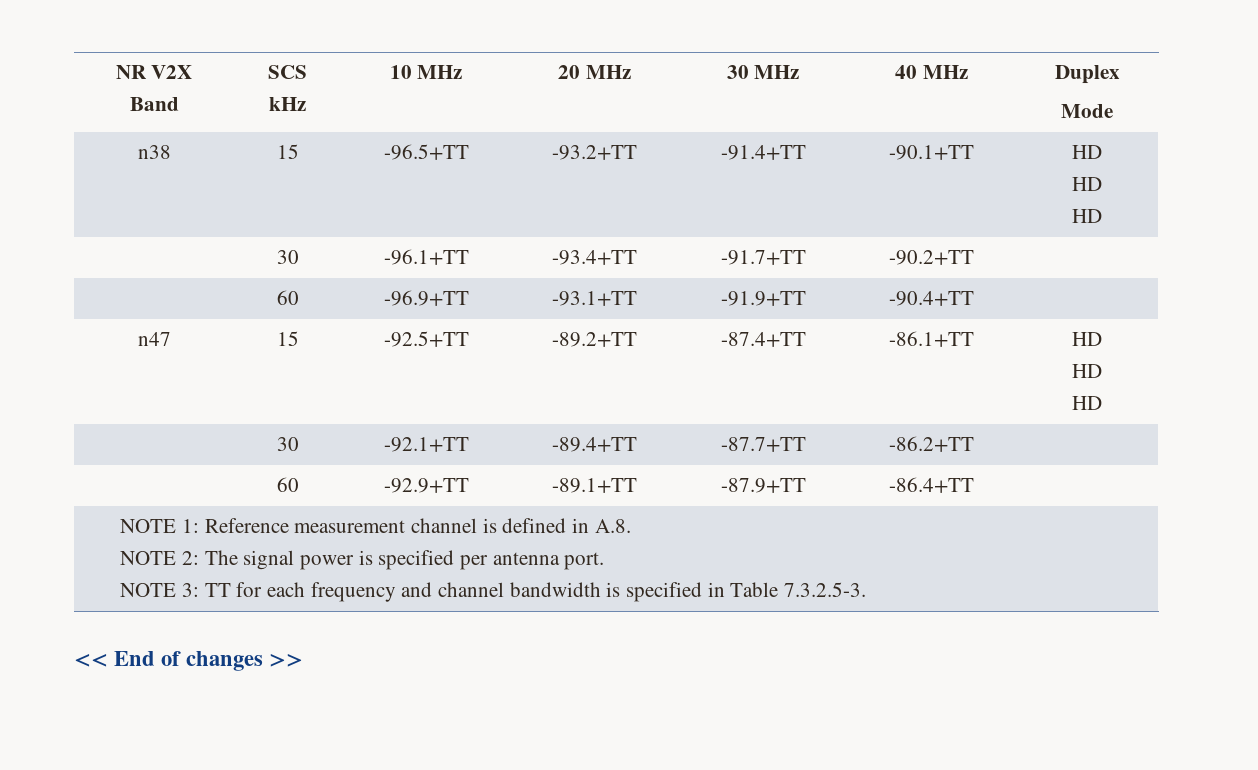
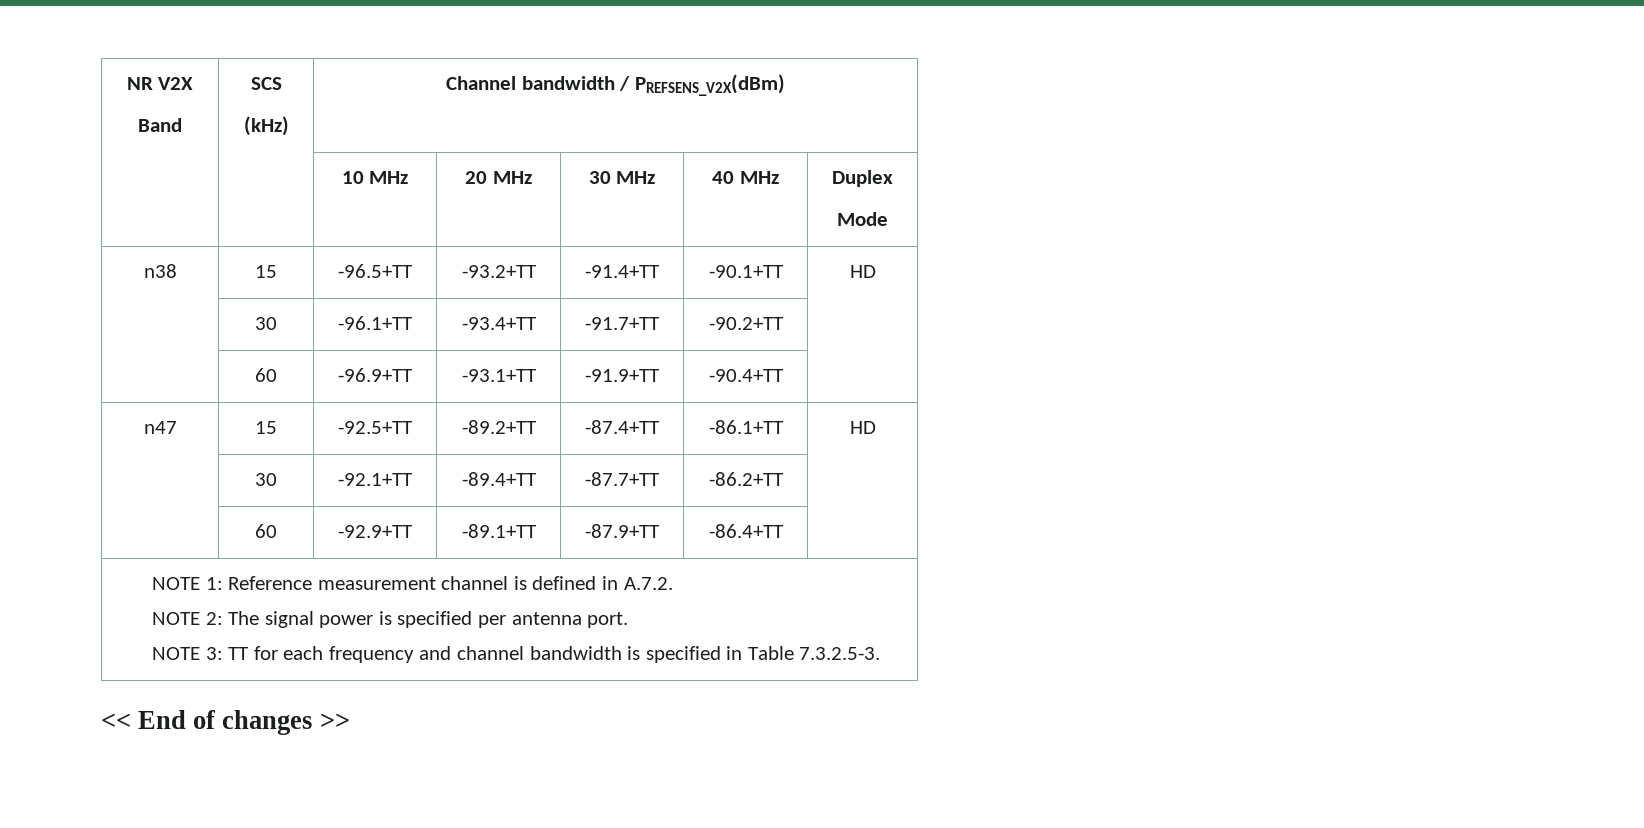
[269,97,306,111] kHz -> [243,116,289,136] [446,74,785,96] (kHz) | Channel bandwidth / PREFSENS_V2X(dBm) // |
[1072,177,1102,191] [1072,209,1102,223] // HD // HD -> (876, 271) none
[1072,364,1102,378] [1072,396,1102,410] // HD // HD -> (876, 427) none
[594,519,631,533] A.8. -> [623,577,673,590] A.7.2.

